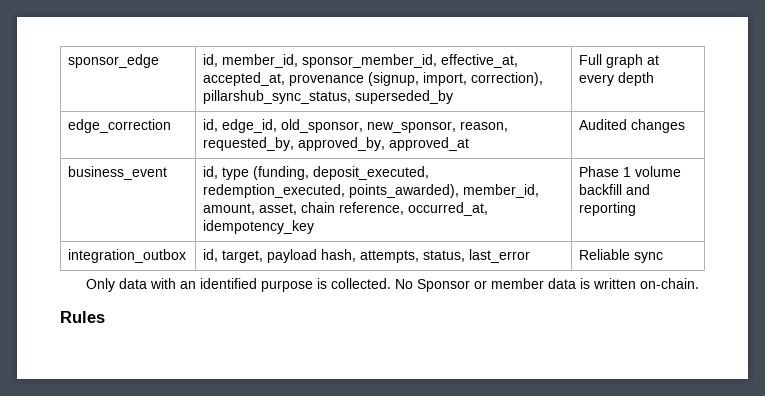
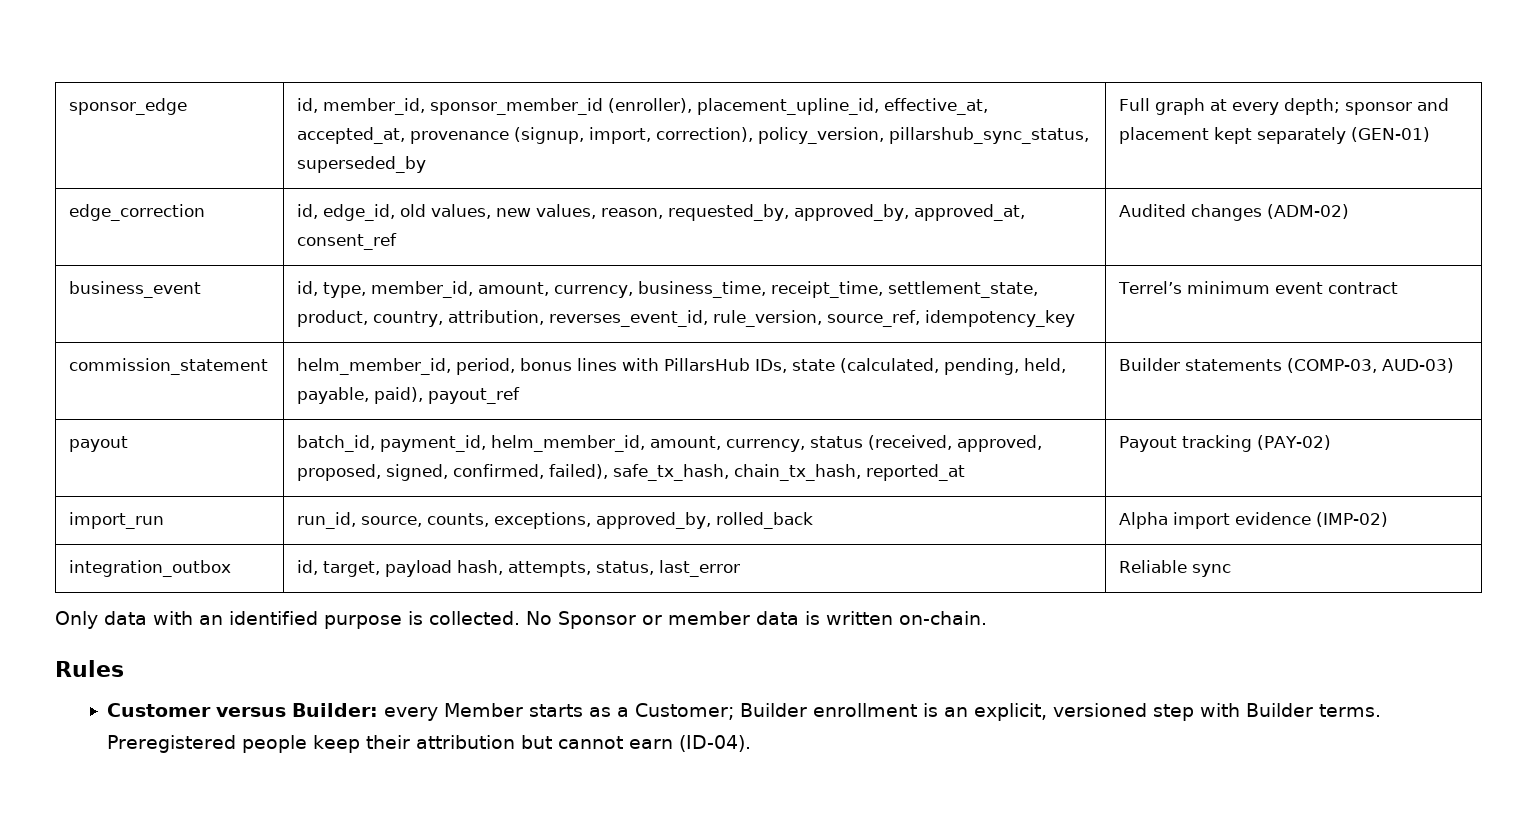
[302,54,438,68] sponsor_member_id, -> [430,98,880,115] sponsor_member_id (enroller), placement_upline_id,
(544, 79) none -> [758,127,885,144] policy_version,
[618,72,655,86] depth -> [1284,98,1450,115] [1119,127,1431,144] depth; sponsor and placement kept separately (GEN-01)
[281,119,457,133] old_sponsor, new_sponsor, -> [400,204,597,219] old values, new values,
[389,137,470,151] approved_at -> [914,204,1026,221] [297,233,398,250] approved_at, consent_ref
(686, 126) none -> [1267,204,1350,219] (ADM-02)
[222,166,430,180] [203,184,540,198] [203,202,489,216] [203,220,315,234] [579,166,682,177] [579,184,651,195] [579,202,637,216] type (funding, deposit_executed, redemption_executed, points_awarded), member_id, amount, asset, chain reference, occurred_at, idempotency_key | Phase 1 volume backfill and reporting -> [323,281,1039,298] [297,310,1076,327] [1118,281,1399,294] [69,358,269,375] [297,358,1067,375] [297,387,521,404] [1119,358,1455,373] [69,436,129,452] [297,435,1043,452] [297,464,966,481] [1119,435,1332,452] [69,512,165,529] [297,512,814,529] [1119,512,1389,529] type, member_id, amount, currency, business_time, receipt_time, settlement_state, product, country, attribution, reverses_event_id, rule_version, source_ref, idempotency_key | Terrel’s minimum event contract // commission_statement | helm_member_id, period, bonus lines with PillarsHub IDs, state (calculated, pending, held, payable, paid), payout_ref | Builder statements (COMP-03, AUD-03) // payout | batch_id, payment_id, helm_member_id, amount, currency, status (received, approved, proposed, signed, confirmed, failed), safe_tx_hash, chain_tx_hash, reported_at | Payout tracking (PAY-02) // import_run | run_id, source, counts, exceptions, approved_by, rolled_back | Alpha import evidence (IMP-02)
(105, 317) none -> [107,703,1382,721] [107,735,752,753] // Customer versus Builder: every Member starts as a Customer; Builder enrollment is an explicit, versioned step with Builder terms. Preregistered people keep their attribution but cannot earn (ID-04).

